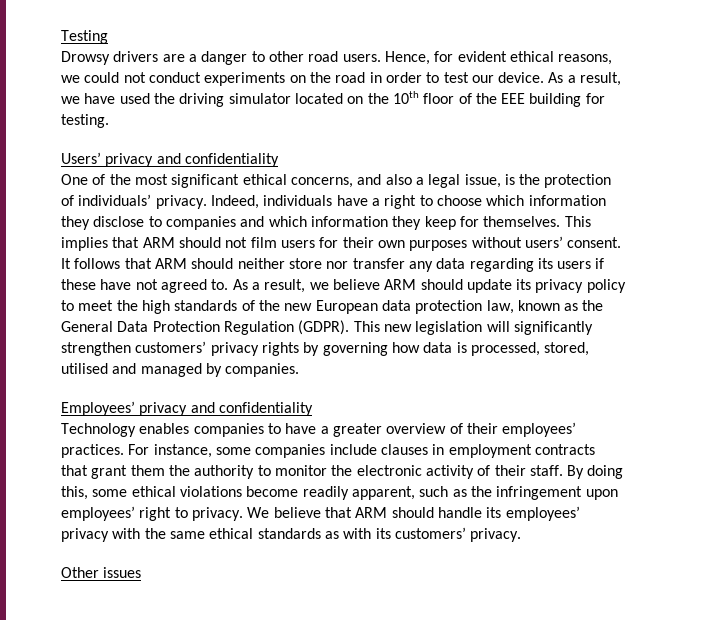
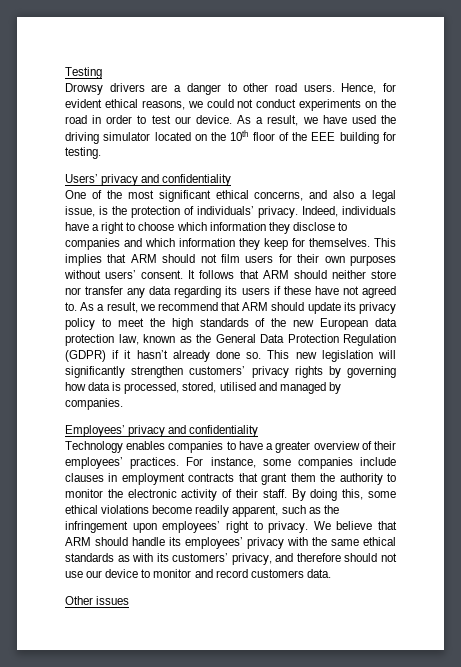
[332,279,380,290] believe -> [157,302,241,311] recommend that
[298,320,350,335] (GDPR). -> [65,350,262,362] (GDPR) if it hasn’t already done so.
[470,528,522,542] privacy. -> [231,553,397,565] [65,569,331,578] privacy, and therefore should not use our device to monitor and record customers data.

